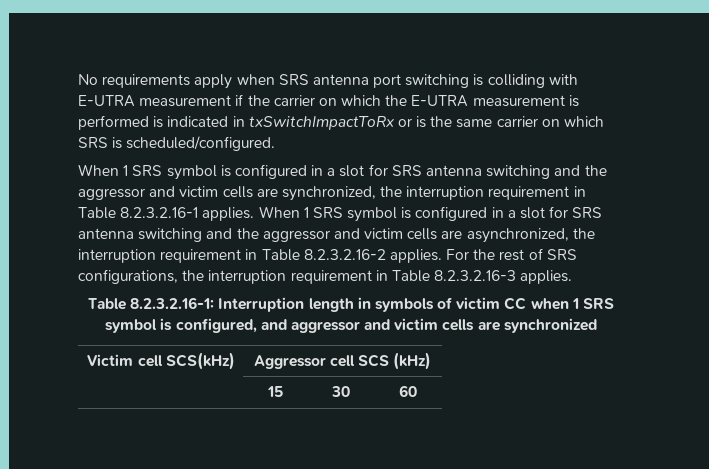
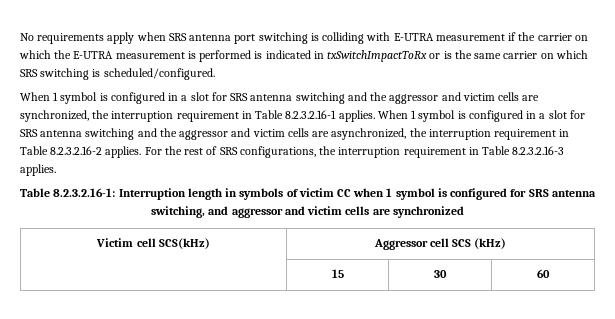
(108, 142) none -> [40,68,90,80] switching
[132,165,163,176] SRS -> (59, 96) none
[312,207,343,218] SRS -> (417, 114) none
[583,298,615,309] [105,318,257,333] SRS symbol is configured, -> [395,188,596,200] [151,206,206,218] symbol is configured for SRS antenna switching,

